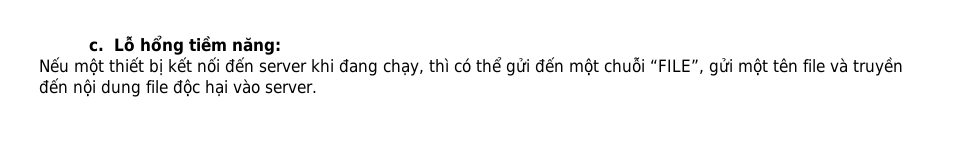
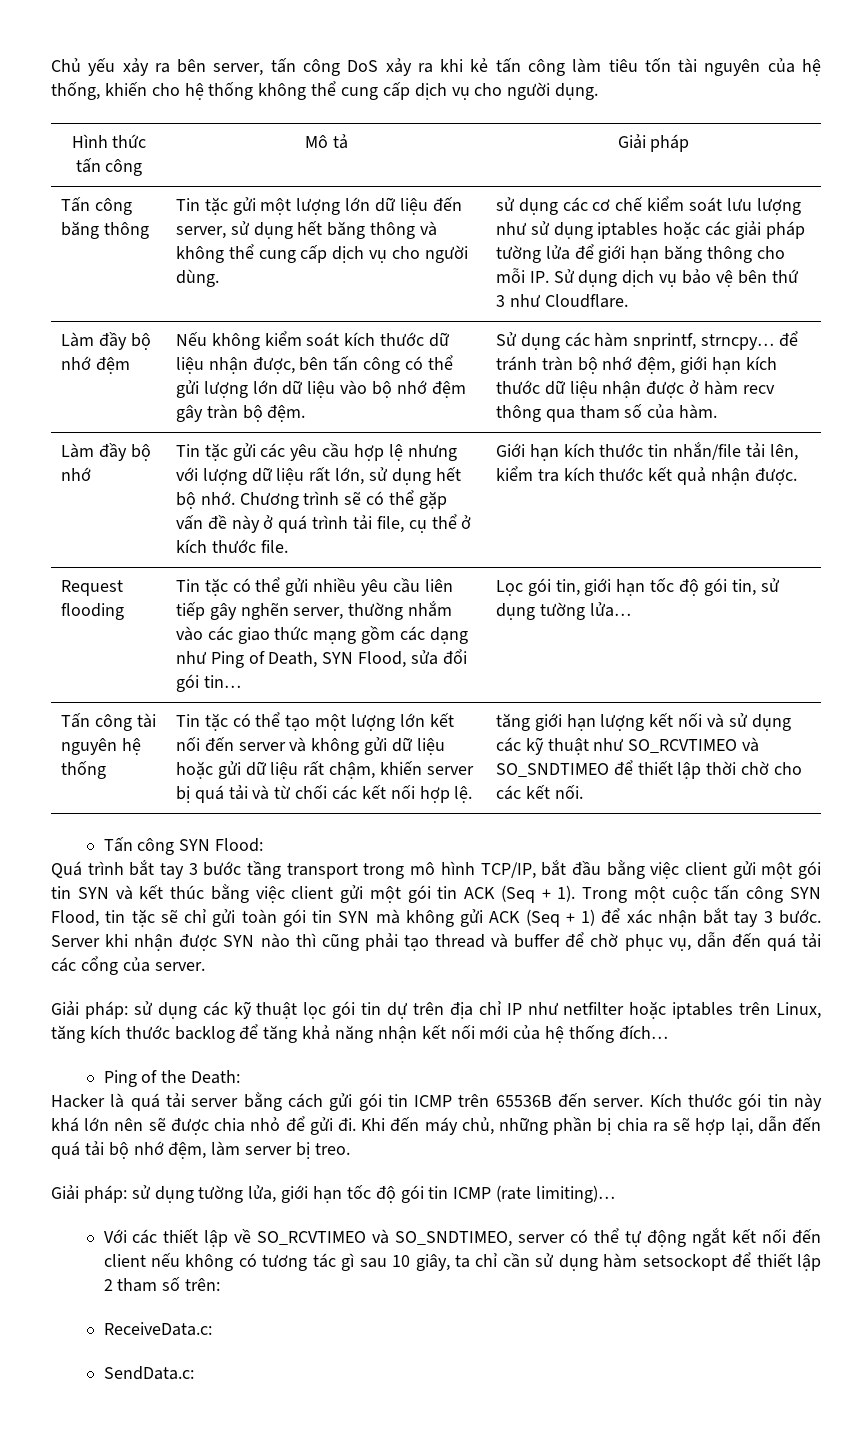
[89,35,282,55] [39,57,903,76] [39,78,317,97] c. Lỗ hổng tiềm năng: // Nếu một thiết bị kết nối đến server khi đang chạy, thì có thể gửi đến một chuỗi “FILE”, gửi một tên file và truyền đến nội dung file độc hại vào server. -> [51,58,822,76] [51,81,599,100] [71,134,147,148] [75,158,143,176] [305,134,348,149] [617,134,690,152] [60,197,132,215] [60,221,149,239] [175,197,462,215] [175,221,437,239] [175,244,468,263] [175,269,219,287] [495,196,801,215] [495,221,805,239] [495,244,785,263] [495,268,799,287] [495,294,628,308] [60,332,151,350] [60,356,130,374] [175,331,450,350] [175,355,453,374] [175,380,466,398] [175,404,306,422] [495,331,798,350] [495,356,777,374] [495,380,775,398] [495,404,718,422] [60,443,151,461] [60,467,91,481] [175,443,457,461] [175,467,461,485] [175,490,447,509] [175,514,472,533] [175,539,288,553] [495,442,798,461] [495,466,797,485] [60,580,123,596] [60,603,124,620] [175,577,453,596] [175,601,453,620] [175,626,468,644] [175,649,467,668] [175,674,241,692] [495,578,780,596] [495,602,631,620] [60,713,156,731] [60,738,141,755] [60,761,106,779] [175,712,454,731] [175,737,445,755] [175,761,474,779] [175,785,473,803] [495,713,791,731] [495,737,760,755] [495,760,802,779] [495,785,583,800] [103,837,264,855] [51,860,822,879] [51,884,822,903] [51,908,821,927] [51,932,822,951] [51,956,205,975] [51,1001,821,1019] [51,1024,668,1043] [103,1070,241,1087] [51,1092,822,1111] [51,1116,822,1135] [51,1141,350,1159] [51,1185,616,1203] [103,1228,822,1247] [103,1252,821,1271] [103,1277,221,1292] [103,1322,212,1336] [103,1366,194,1380] Chủ yếu xảy ra bên server, tấn công DoS xảy ra khi kẻ tấn công làm tiêu tốn tài nguyên của hệ thống, khiến cho hệ thống không thể cung cấp dịch vụ cho người dụng. // Hình thức tấn công | Mô tả | Giải pháp // Tấn công băng thông | Tin tặc gửi một lượng lớn dữ liệu đến server, sử dụng hết băng thông và không thể cung cấp dịch vụ cho người dùng. | sử dụng các cơ chế kiểm soát lưu lượng như sử dụng iptables hoặc các giải pháp tường lửa để giới hạn băng thông cho mỗi IP. Sử dụng dịch vụ bảo vệ bên thứ 3 như Cloudflare. // Làm đầy bộ nhớ đệm | Nếu không kiểm soát kích thước dữ liệu nhận được, bên tấn công có thể gửi lượng lớn dữ liệu vào bộ nhớ đệm gây tràn bộ đệm. | Sử dụng các hàm snprintf, strncpy… để tránh tràn bộ nhớ đệm, giới hạn kích thước dữ liệu nhận được ở hàm recv thông qua tham số của hàm. // Làm đầy bộ nhớ | Tin tặc gửi các yêu cầu hợp lệ nhưng với lượng dữ liệu rất lớn, sử dụng hết bộ nhớ. Chương trình sẽ có thể gặp vấn đề này ở quá trình tải file, cụ thể ở kích thước file. | Giới hạn kích thước tin nhắn/file tải lên, kiểm tra kích thước kết quả nhận được. // Request flooding | Tin tặc có thể gửi nhiều yêu cầu liên tiếp gây nghẽn server, thường nhắm vào các giao thức mạng gồm các dạng như Ping of Death, SYN Flood, sửa đổi gói tin… | Lọc gói tin, giới hạn tốc độ gói tin, sử dụng tường lửa… // Tấn công tài nguyên hệ thống | Tin tặc có thể tạo một lượng lớn kết nối đến server và không gửi dữ liệu hoặc gửi dữ liệu rất chậm, khiến server bị quá tải và từ chối các kết nối hợp lệ. | tăng giới hạn lượng kết nối và sử dụng các kỹ thuật như SO_RCVTIMEO và SO_SNDTIMEO để thiết lập thời chờ cho các kết nối. // Tấn công SYN Flood: // Quá trình bắt tay 3 bước tầng transport trong mô hình TCP/IP, bắt đầu bằng việc client gửi một gói tin SYN và kết thúc bằng việc client gửi một gói tin ACK (Seq + 1). Trong một cuộc tấn công SYN Flood, tin tặc sẽ chỉ gửi toàn gói tin SYN mà không gửi ACK (Seq + 1) để xác nhận bắt tay 3 bước. Server khi nhận được SYN nào thì cũng phải tạo thread và buffer để chờ phục vụ, dẫn đến quá tải các cổng của server. // Giải pháp: sử dụng các kỹ thuật lọc gói tin dự trên địa chỉ IP như netfilter hoặc iptables trên Linux, tăng kích thước backlog để tăng khả năng nhận kết nối mới của hệ thống đích… // Ping of the Death: // Hacker là quá tải server bằng cách gửi gói tin ICMP trên 65536B đến server. Kích thước gói tin này khá lớn nên sẽ được chia nhỏ để gửi đi. Khi đến máy chủ, những phần bị chia ra sẽ hợp lại, dẫn đến quá tải bộ nhớ đệm, làm server bị treo. // Giải pháp: sử dụng tường lửa, giới hạn tốc độ gói tin ICMP (rate limiting)… // Với các thiết lập về SO_RCVTIMEO và SO_SNDTIMEO, server có thể tự động ngắt kết nối đến client nếu không có tương tác gì sau 10 giây, ta chỉ cần sử dụng hàm setsockopt để thiết lập 2 tham số trên: // ReceiveData.c: // SendData.c:

